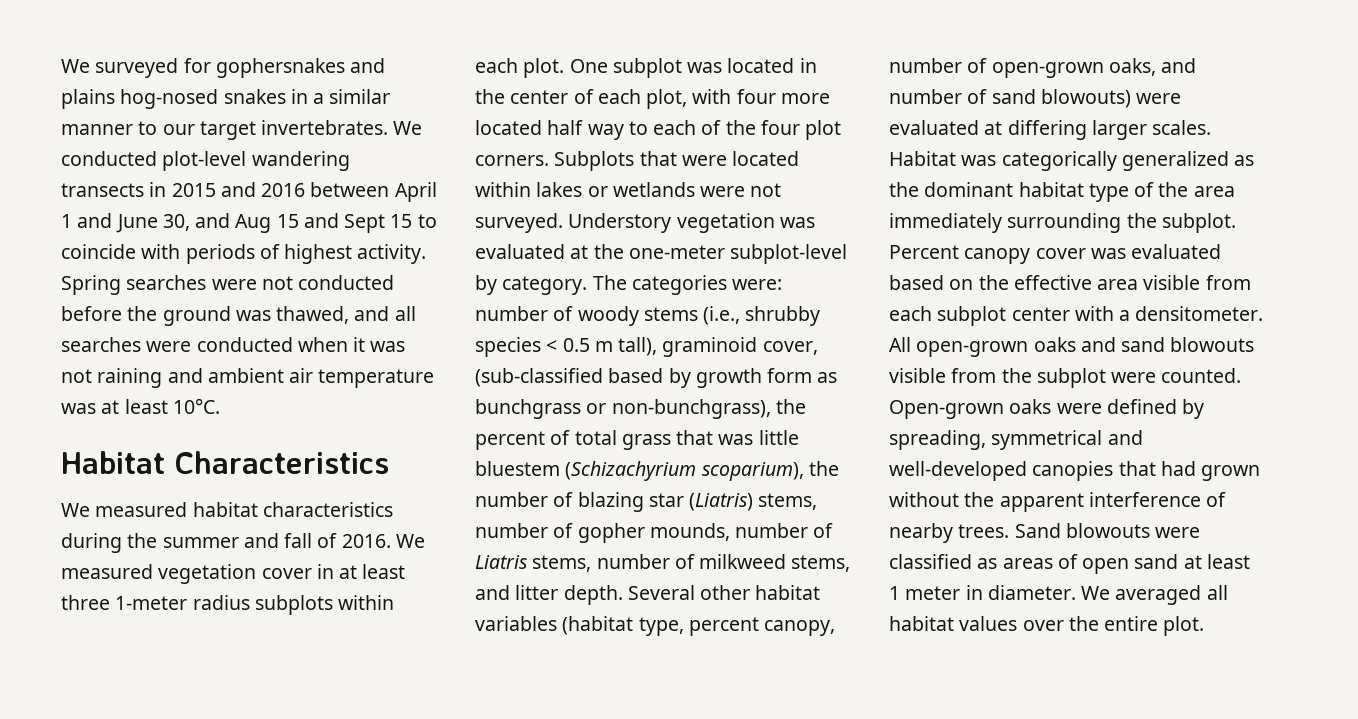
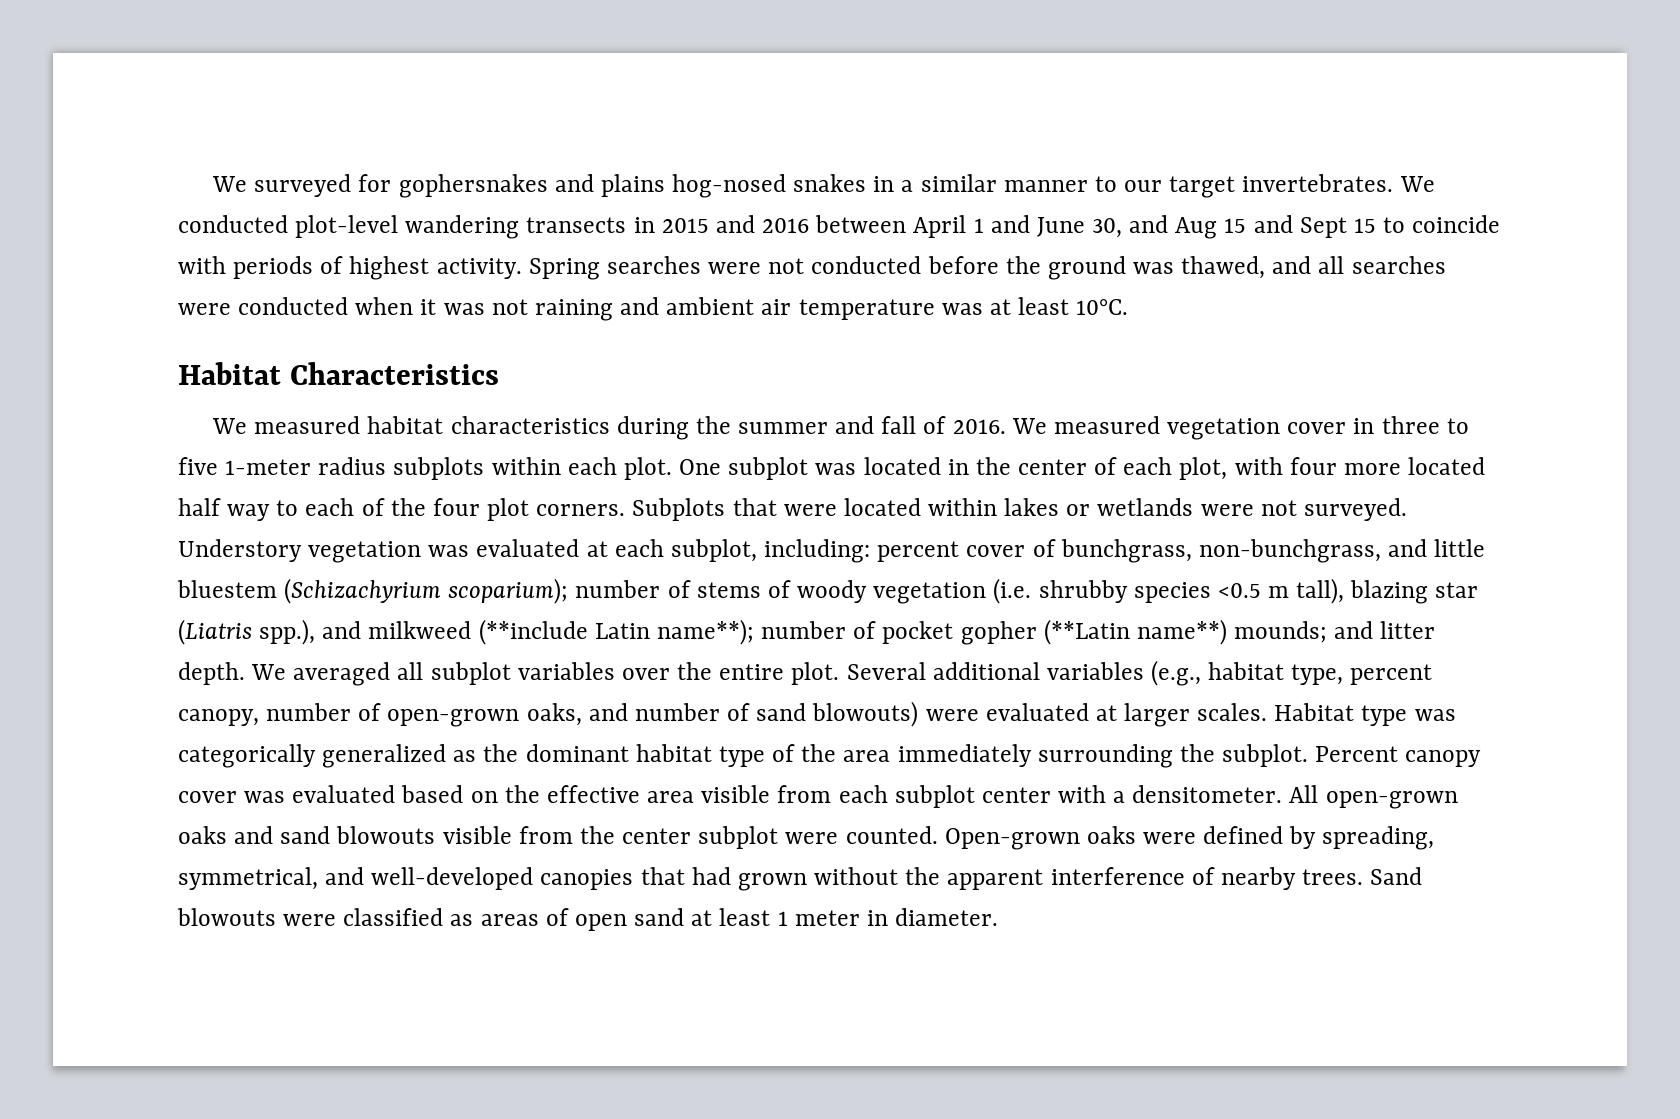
[339,564,406,579] [61,595,110,610] at least three -> [1381,416,1469,434] [178,457,218,475] three to five
[593,244,848,264] [475,275,783,295] [475,306,821,326] [475,337,818,357] [475,368,838,388] [475,399,806,419] [475,430,799,450] [475,461,839,481] [475,492,818,512] [475,523,834,543] [475,554,851,572] [475,585,821,605] [475,616,634,635] the one-meter subplot-level by category. The categories were: number of woody stems (i.e., shrubby species < 0.5 m tall), graminoid cover, (sub-classified based by growth form as bunchgrass or non-bunchgrass), the percent of total grass that was little bluestem (Schizachyrium scoparium), the number of blazing star (Liatris) stems, number of gopher mounds, number of Liatris stems, number of milkweed stems, and litter depth. Several other habitat variables (habitat -> [614,539,1486,563] [177,578,1479,604] [178,619,1436,645] [178,660,1285,686] each subplot, including: percent cover of bunchgrass, non-bunchgrass, and little bluestem (Schizachyrium scoparium); number of stems of woody vegetation (i.e. shrubby species <0.5 m tall), blazing star (Liatris spp.), and milkweed (**include Latin name**); number of pocket gopher (**Latin name**) mounds; and litter depth. We averaged all subplot variables over the entire plot. Several additional variables (e.g., habitat
[1007,120,1087,140] differing -> (1117, 713) none
(956, 158) none -> [1361,705,1408,726] type
(1032, 375) none -> [622,828,692,844] center
[991,430,1103,450] symmetrical -> [178,867,318,890] symmetrical,
[1081,585,1228,605] [889,616,1205,636] We averaged all habitat values over the entire plot. -> (999, 917) none

